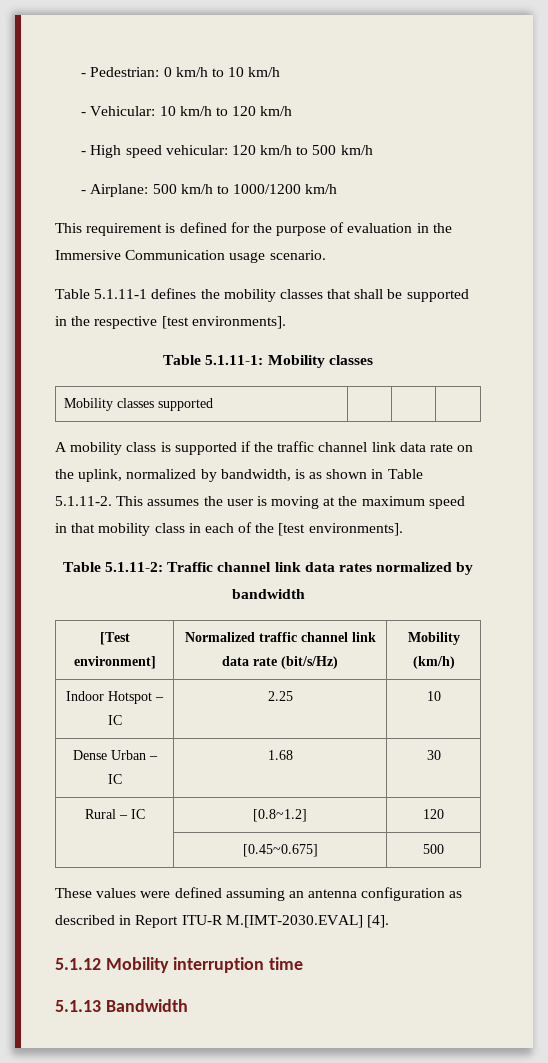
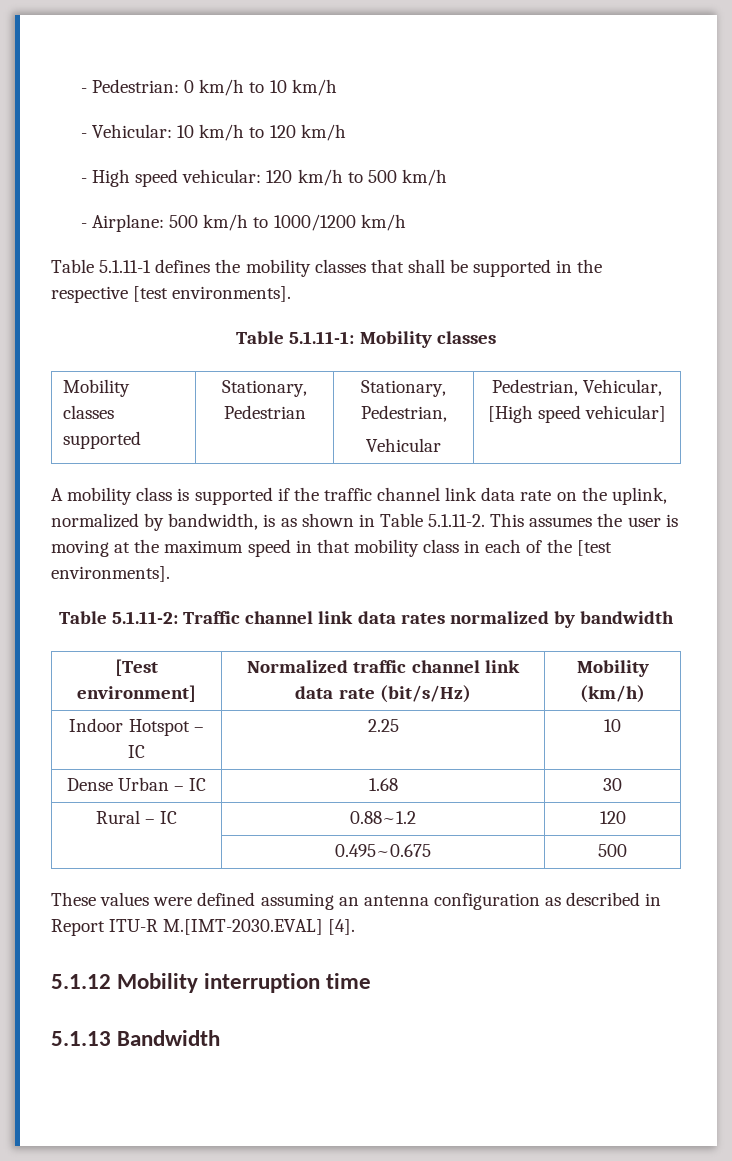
[55,222,452,236] [55,250,326,263] // This requirement is defined for the purpose of evaluation in the Immersive Communication usage scenario. -> (406, 222) none
(214, 404) | | -> [222,380,307,397] [223,405,306,419] [361,380,446,397] [360,405,447,422] [366,438,441,452] [491,379,663,396] [487,405,667,423] Stationary, Pedestrian | Stationary, Pedestrian, // Vehicular | Pedestrian, Vehicular, [High speed vehicular]
[253,809,307,822] [0.8~1.2] -> [350,811,416,824] 0.88~1.2
[242,844,318,857] [0.45~0.675] -> [335,844,431,857] 0.495~0.675

